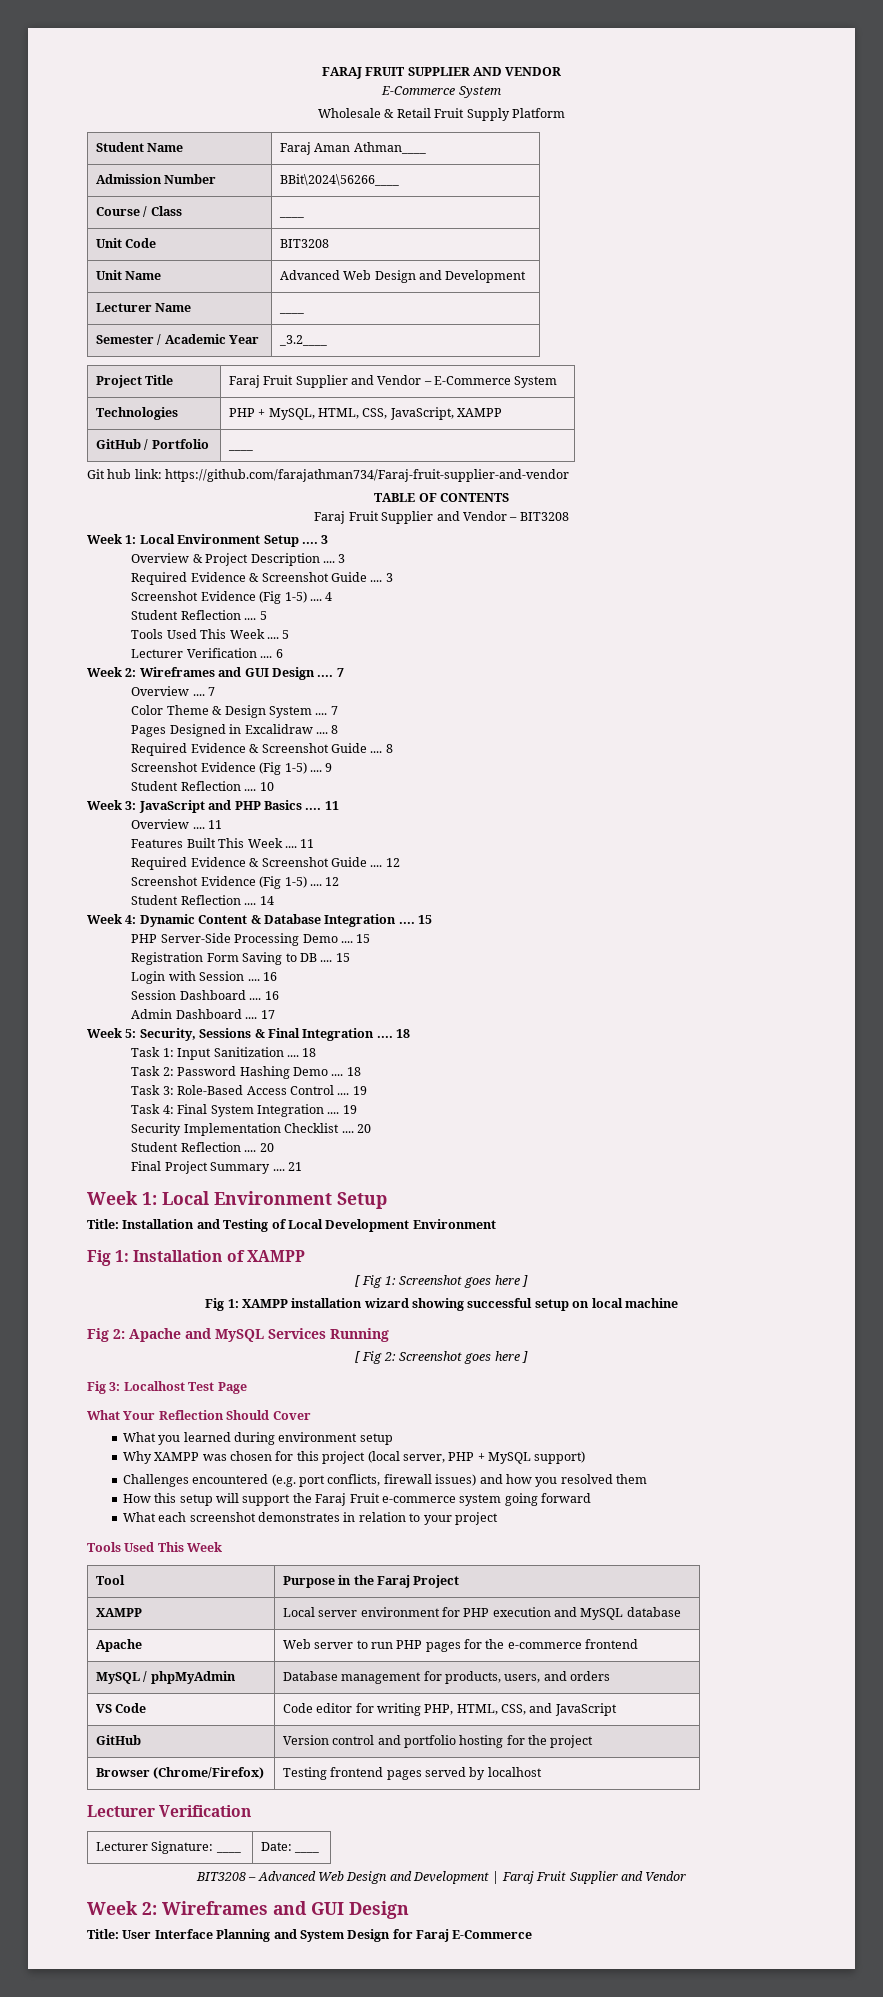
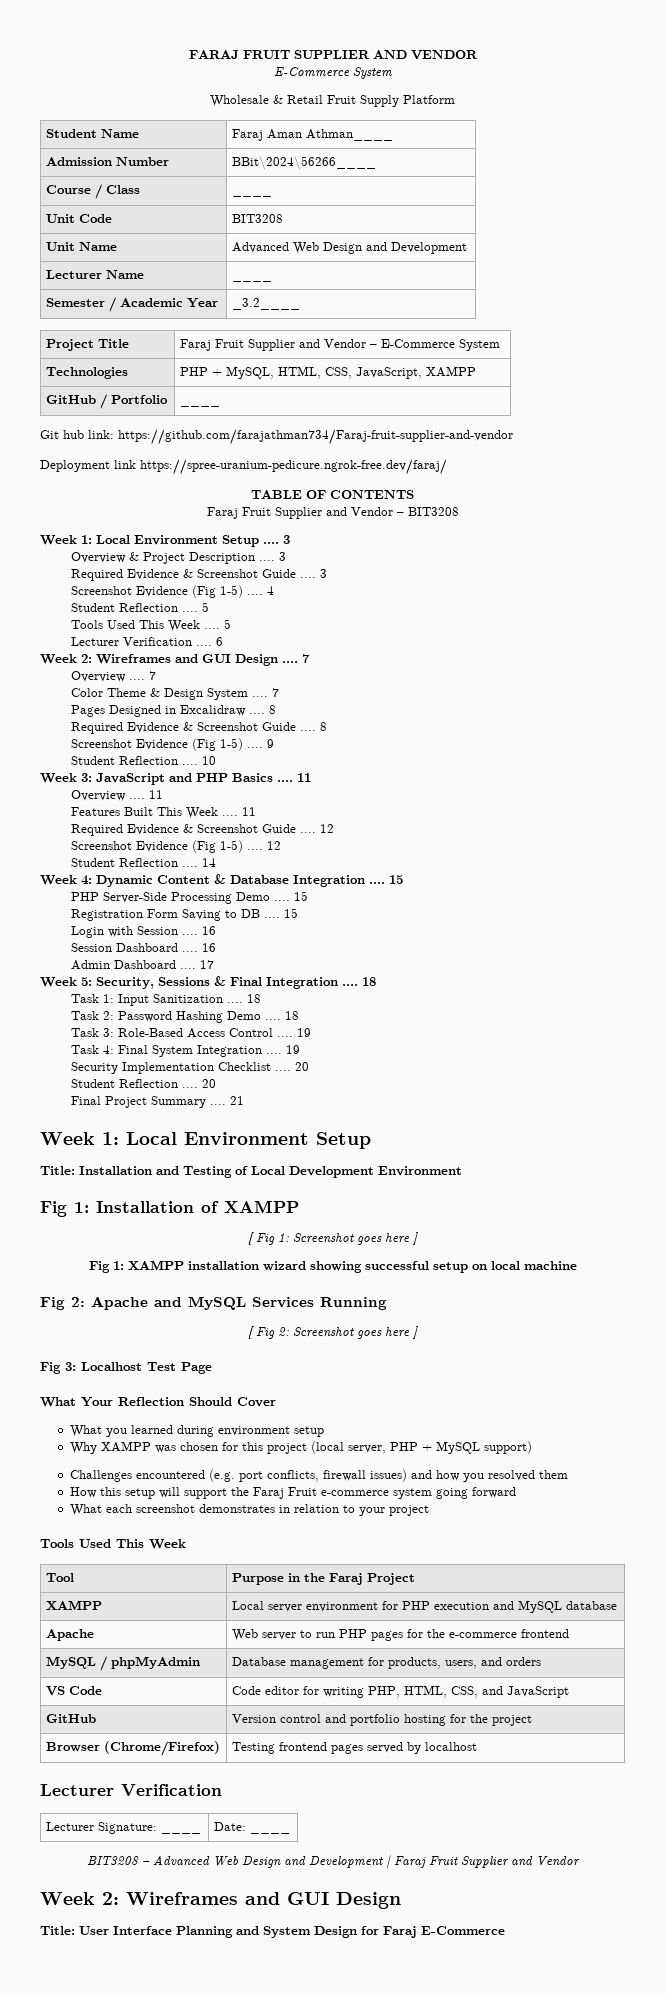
(570, 475) none -> [40,459,447,475] // Deployment link https://spree-uranium-pedicure.ngrok-free.dev/faraj/

